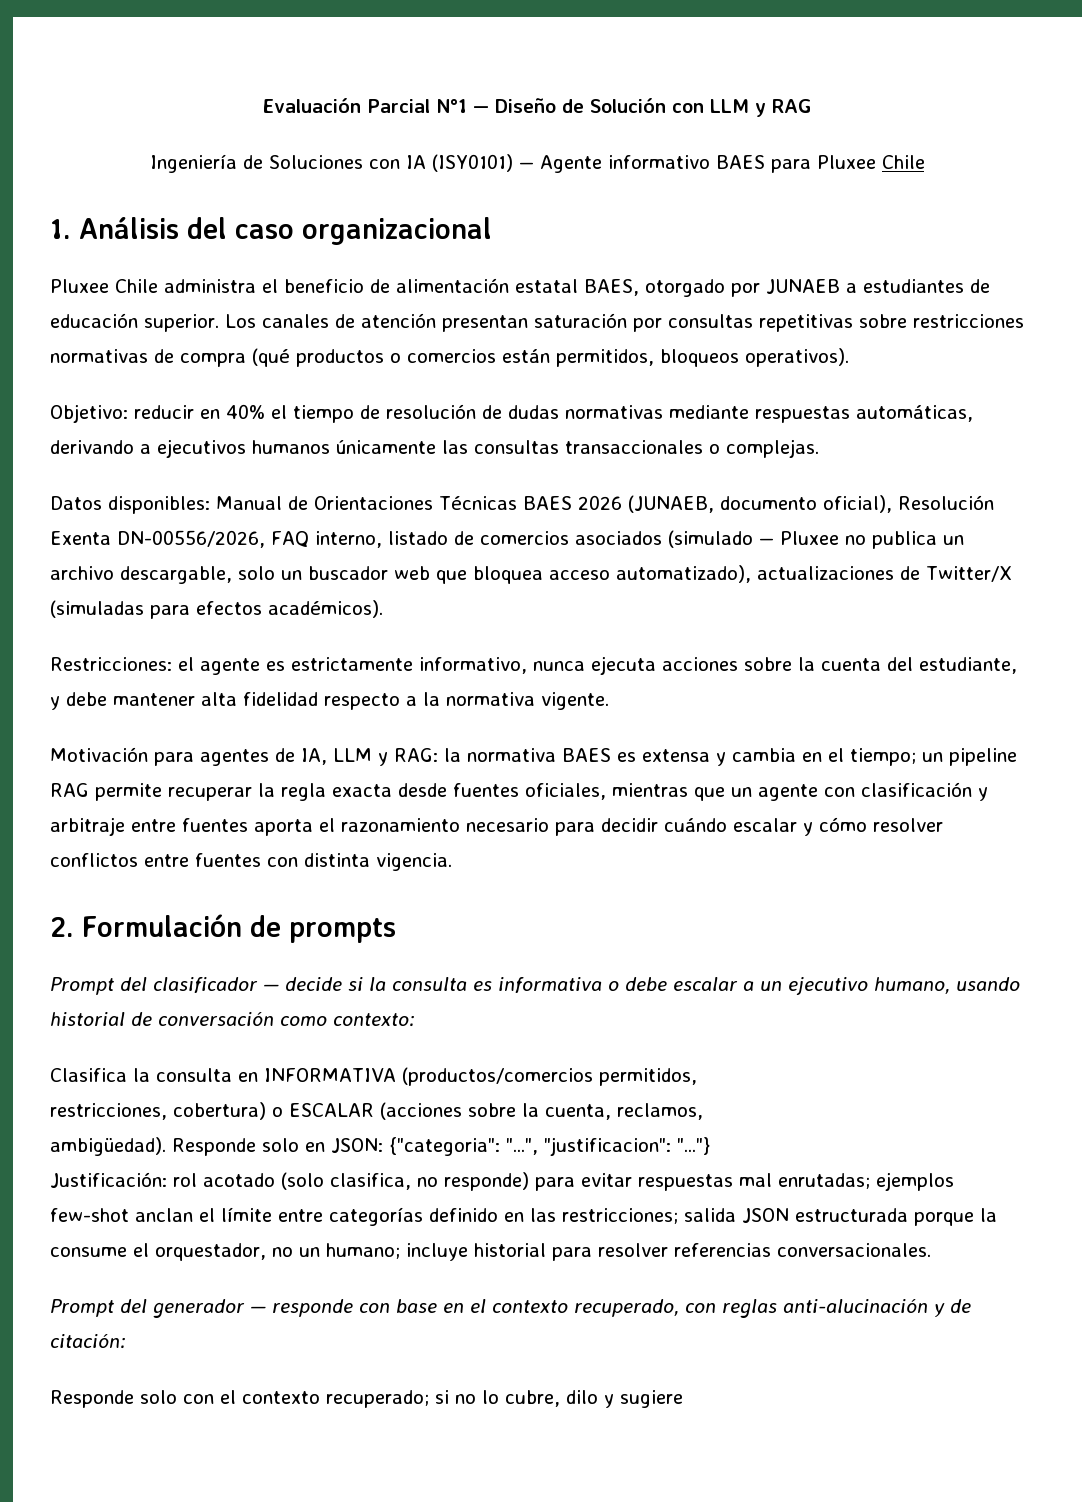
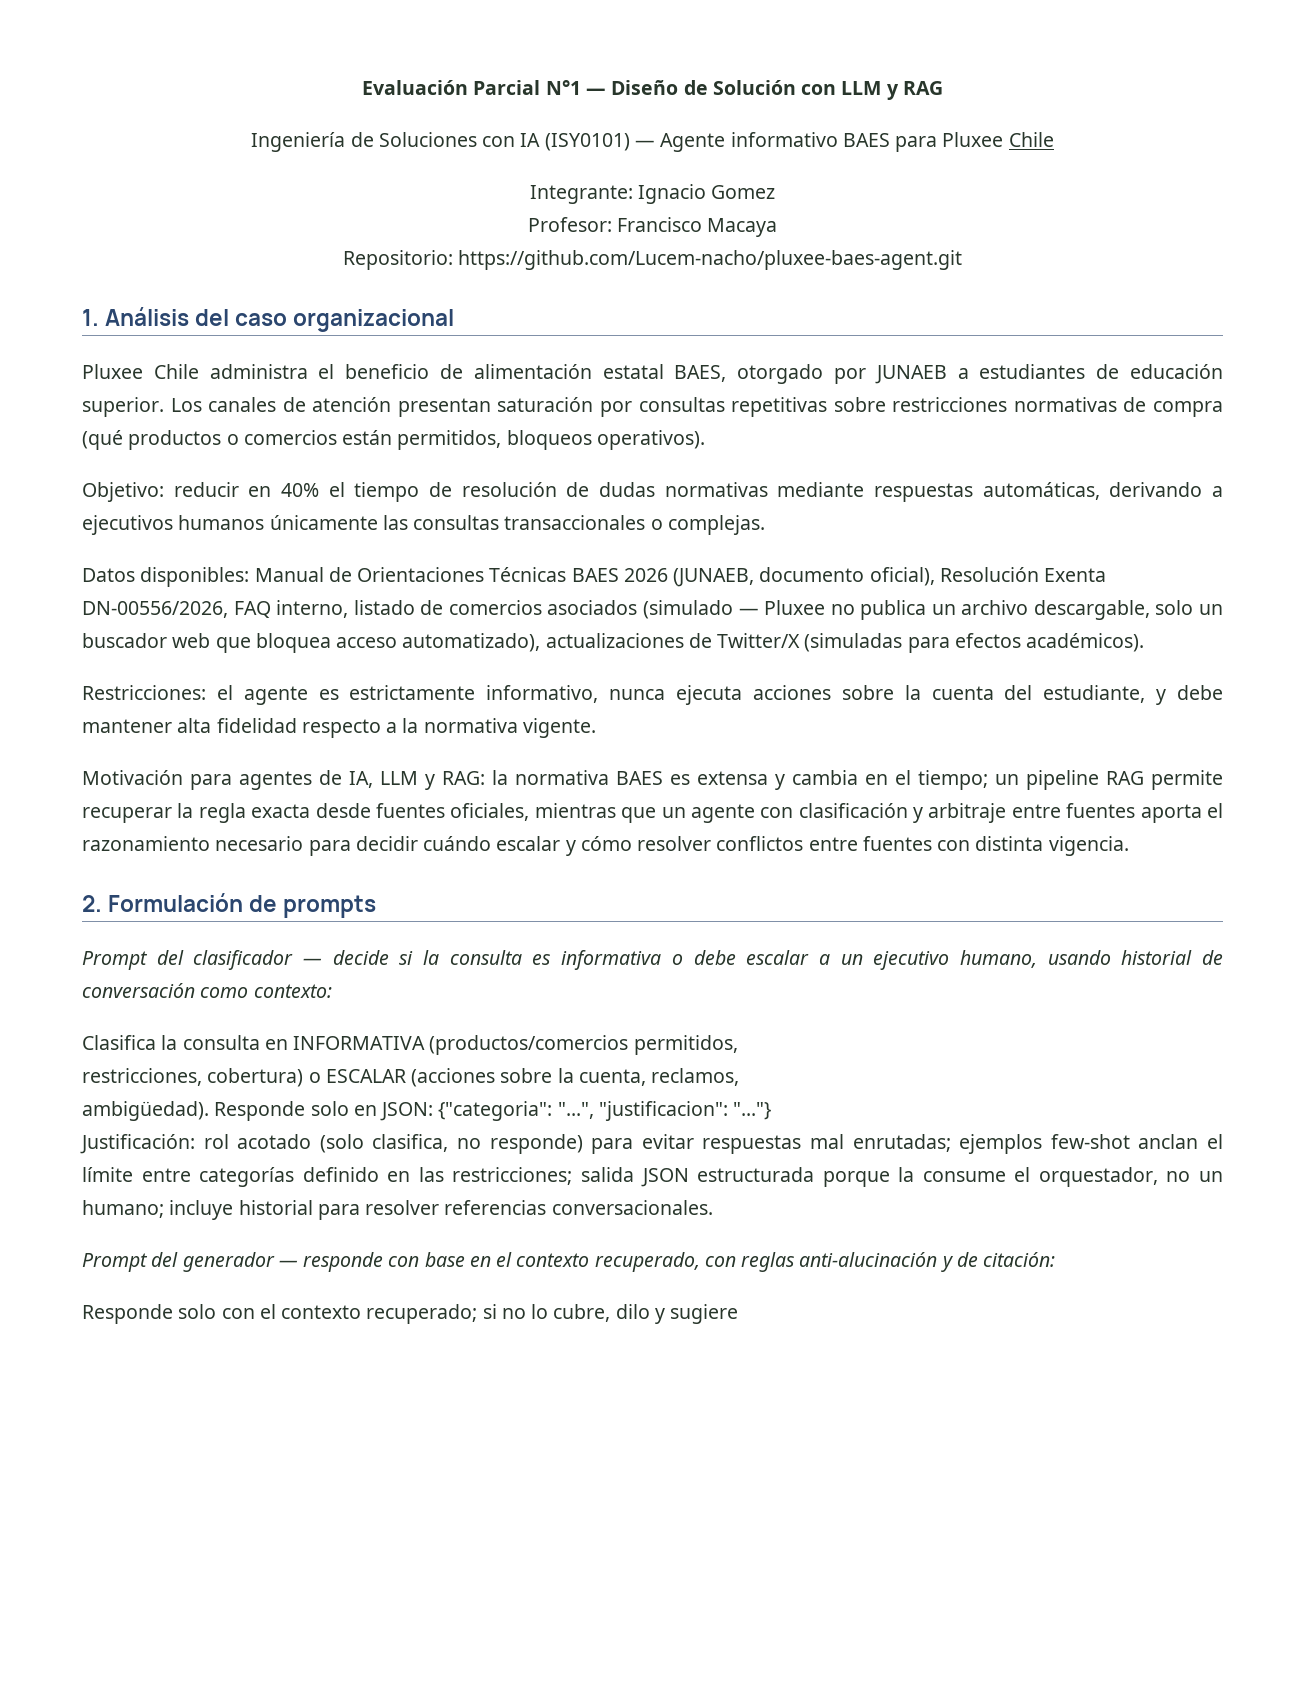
(925, 162) none -> [529,184,776,204] [527,217,778,237] [342,250,963,270] // Integrante: Ignacio Gomez // Profesor: Francisco Macaya // Repositorio: https://github.com/Lucem-nacho/pluxee-baes-agent.git

